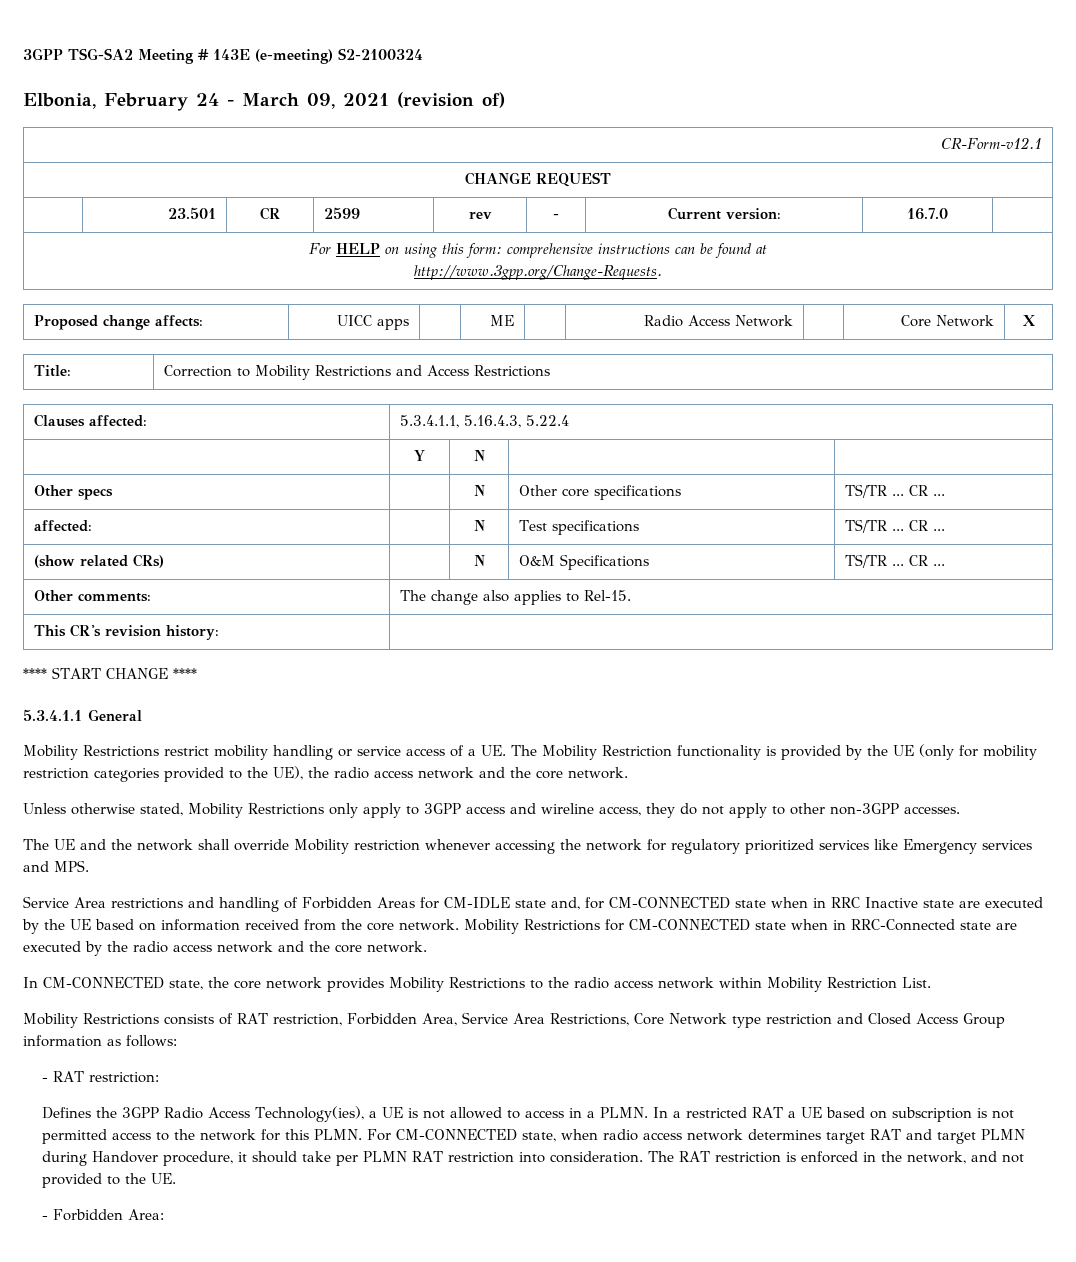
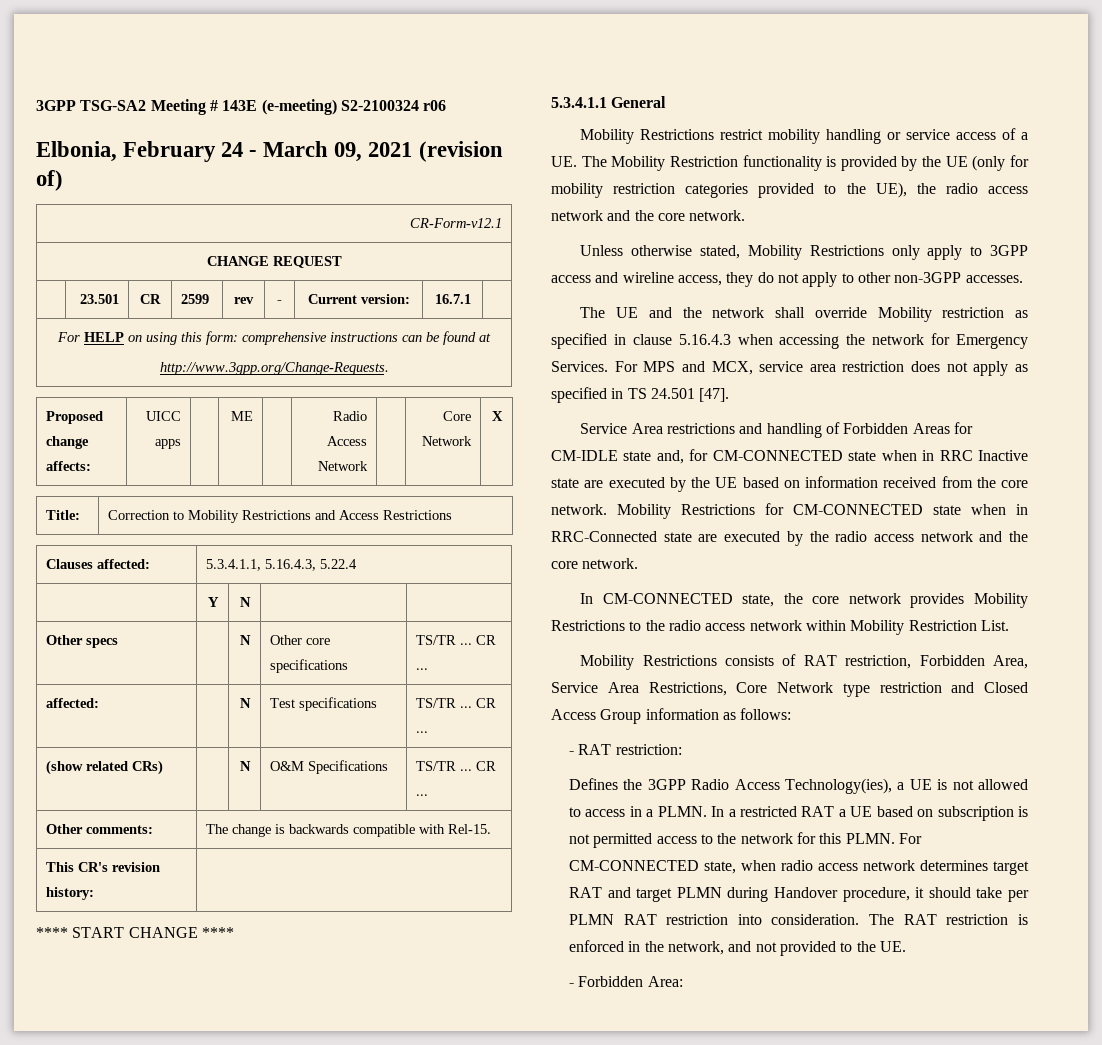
(423, 54) none -> [423,100,447,111] r06
[907,208,948,220] 16.7.0 -> [434,294,471,304] 16.7.1
[482,590,579,605] also applies to -> [275,824,446,837] is backwards compatible with
[425,839,1032,854] [23,860,89,872] whenever accessing the network for regulatory prioritized services like Emergency services and MPS. -> [1015,310,1028,318] [551,333,1028,349] [551,361,1028,376] [551,387,730,403] as specified in clause 5.16.4.3 when accessing the network for Emergency Services. For MPS and MCX, service area restriction does not apply as specified in TS 24.501 [47].

